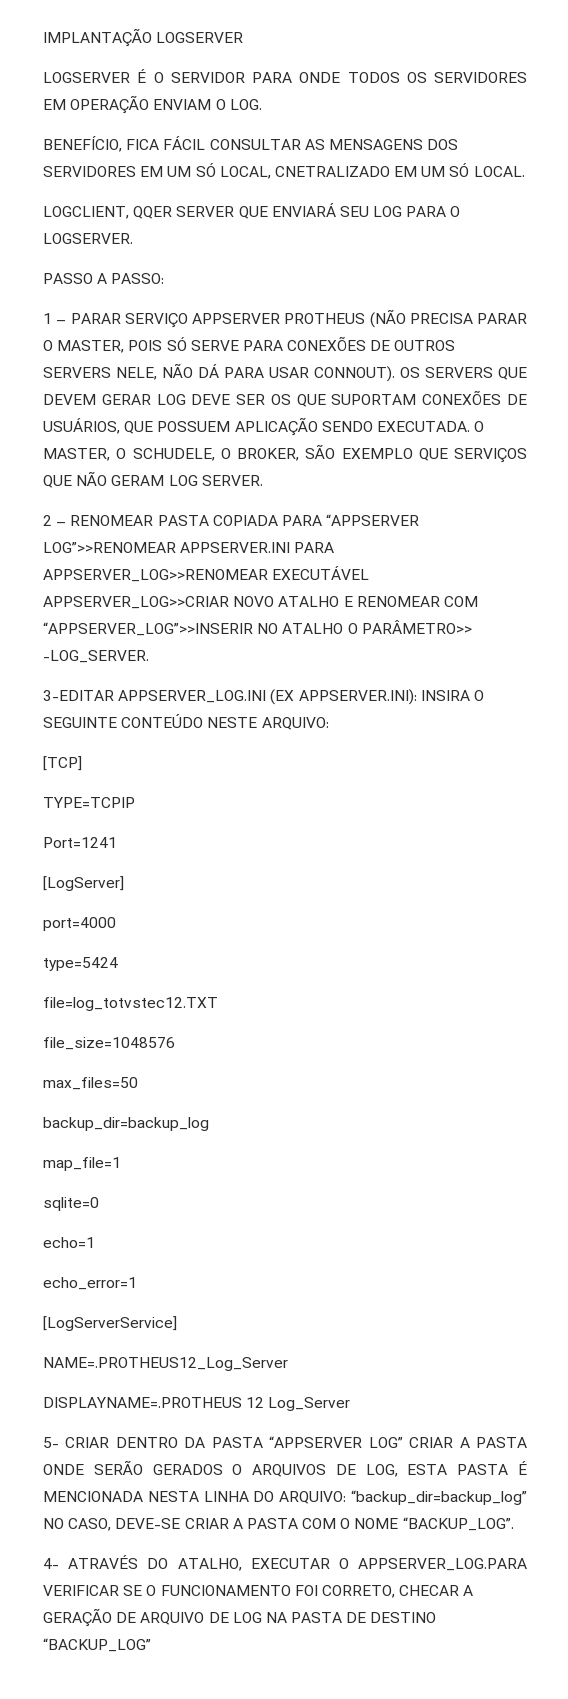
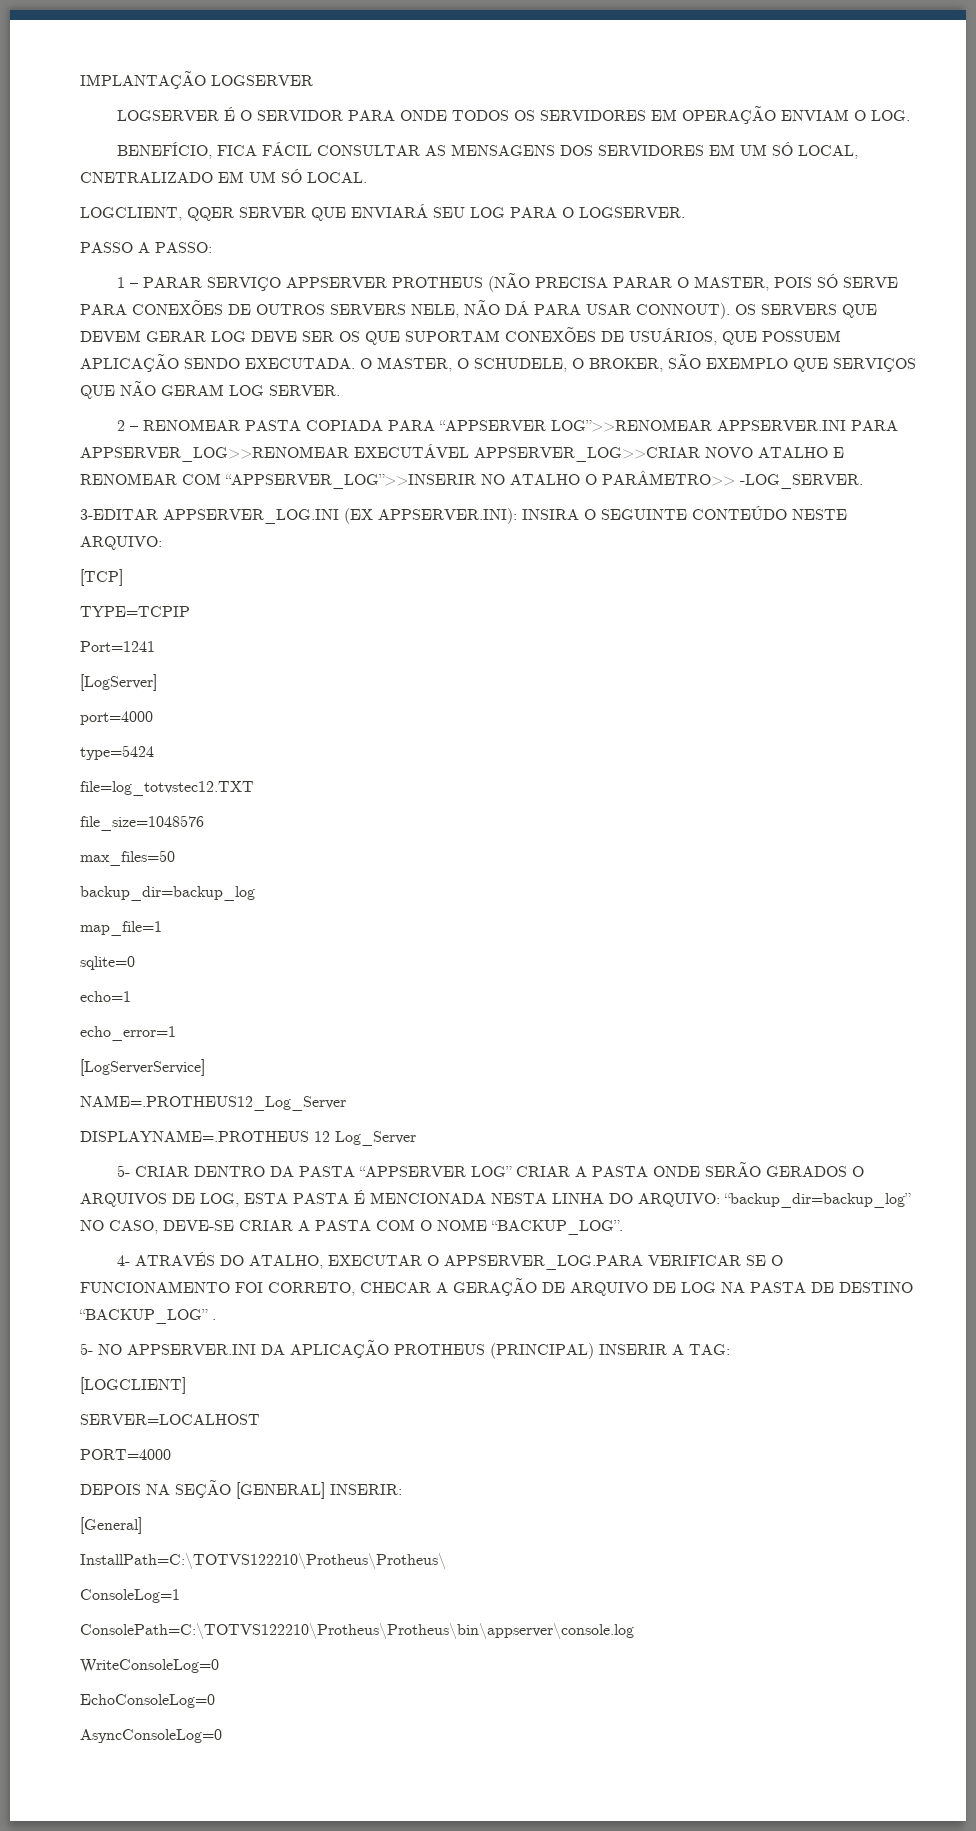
(151, 1645) none -> [212,1319,216,1320] [80,1339,730,1359] [80,1377,186,1394] [80,1414,260,1425] [80,1449,171,1460] [80,1479,402,1499] [80,1517,142,1534] [80,1553,446,1569] [80,1589,180,1603] [80,1623,634,1639] [80,1659,219,1673] [80,1694,215,1708] [80,1729,222,1743] . // 5- NO APPSERVER.INI DA APLICAÇÃO PROTHEUS (PRINCIPAL) INSERIR A TAG: // [LOGCLIENT] // SERVER=LOCALHOST // PORT=4000 // DEPOIS NA SEÇÃO [GENERAL] INSERIR: // [General] // InstallPath=C:\TOTVS122210\Protheus\Protheus\ // ConsoleLog=1 // ConsolePath=C:\TOTVS122210\Protheus\Protheus\bin\appserver\console.log // WriteConsoleLog=0 // EchoConsoleLog=0 // AsyncConsoleLog=0

